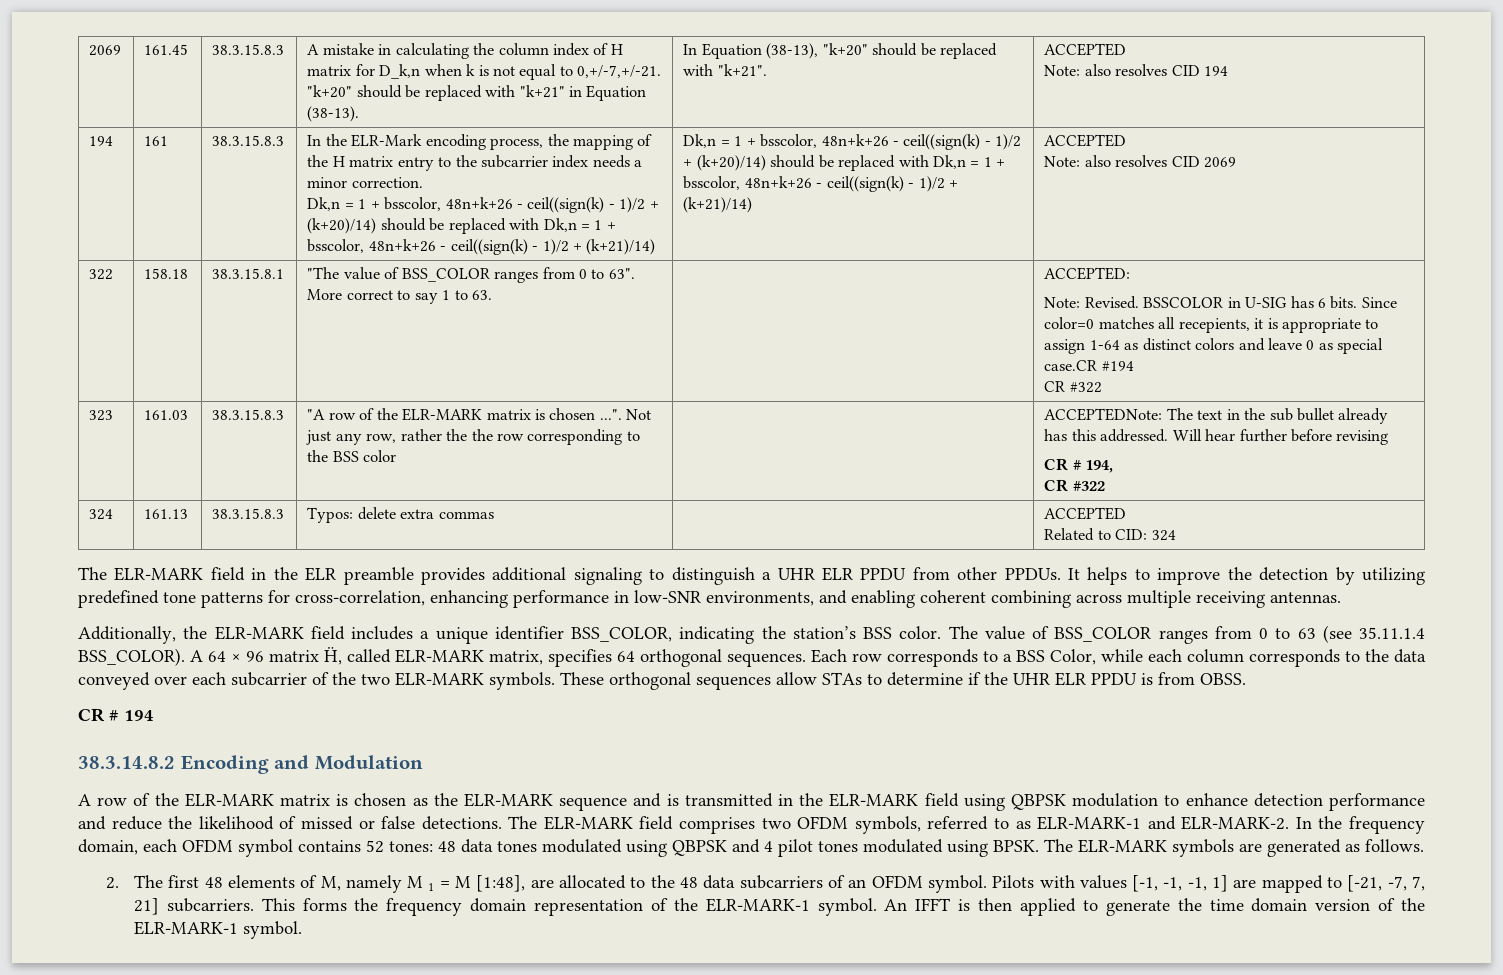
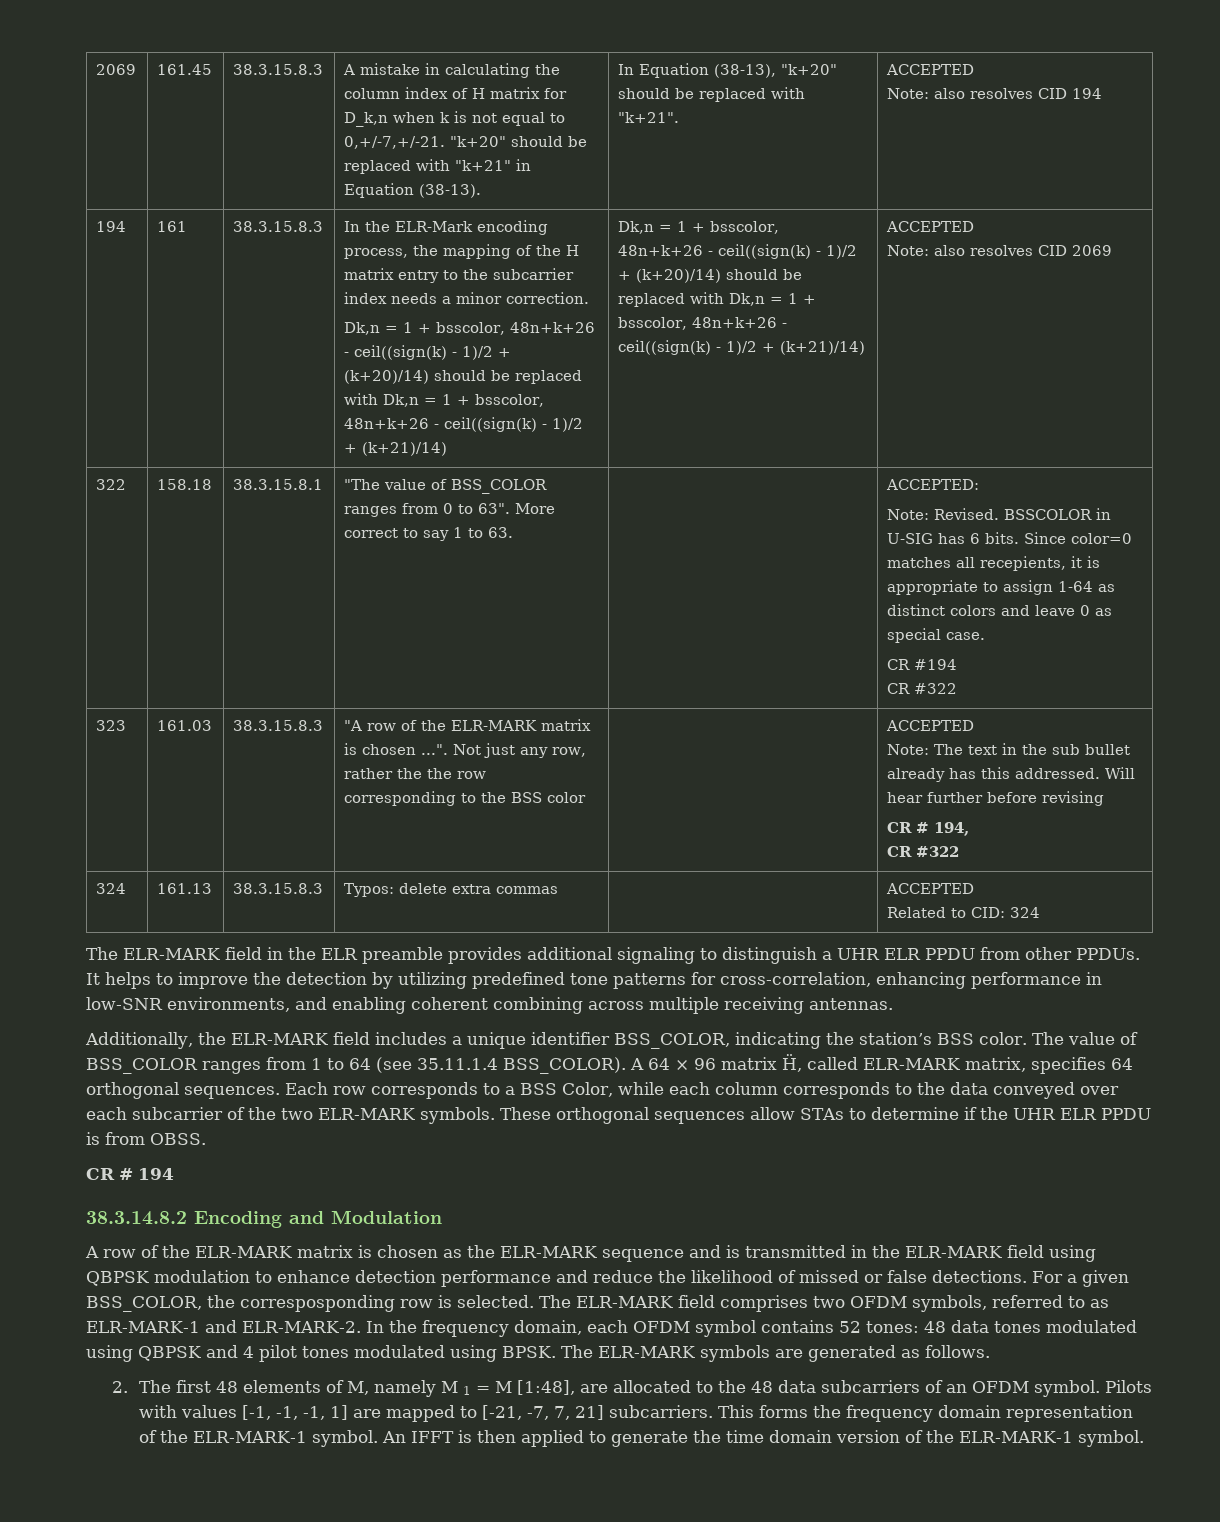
[1044,360,1098,371] case.CR -> [946,632,986,640] [887,659,911,670] case. // CR
[1044,408,1163,421] ACCEPTEDNote: -> [886,720,975,731] [887,744,930,755] ACCEPTED // Note:
[1259,628,1316,639] 0 to 63 -> [311,1058,371,1070] 1 to 64
(502, 823) none -> [1032,1270,1129,1287] [86,1295,534,1312] For a given BSS_COLOR, the corresposponding row is selected.

